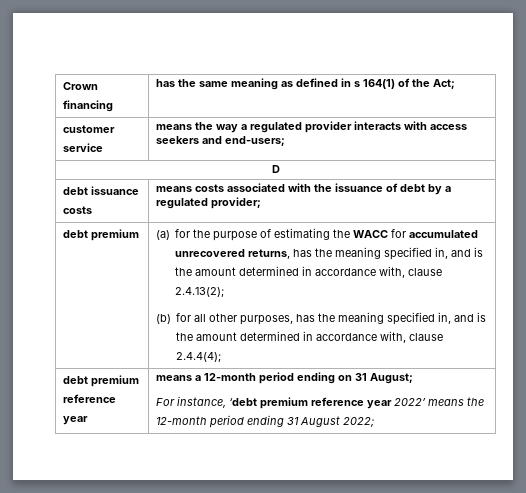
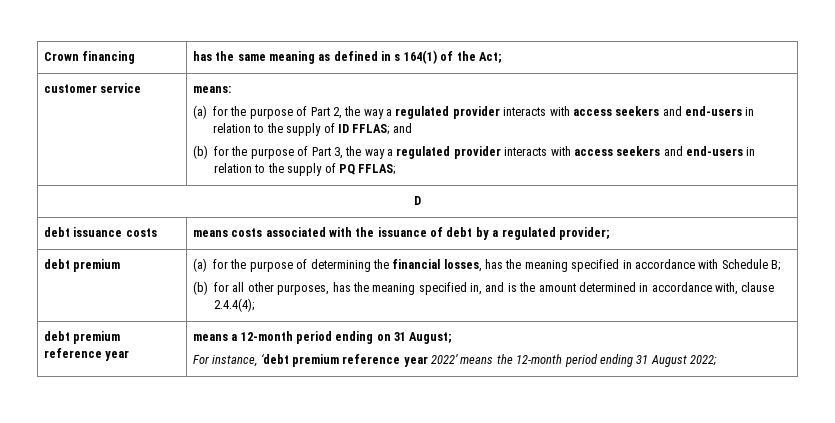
[155,124,192,130] means -> [192,86,231,93] [192,105,342,119] means: // (a) for the purpose of Part 2,
[224,136,285,146] end-users; -> [685,106,755,116] [213,123,412,136] [192,145,756,159] [214,163,396,176] end-users in relation to the supply of ID FFLAS; and // (b) for the purpose of Part 3, the way a regulated provider interacts with access seekers and end-users in relation to the supply of PQ FFLAS;
[274,228,479,240] [175,247,484,260] [175,266,443,278] [175,287,225,297] estimating the WACC for accumulated unrecovered returns, has the meaning specified in, and is the amount determined in accordance with, clause 2.4.13(2); -> [310,259,781,272] determining the financial losses, has the meaning specified in accordance with Schedule B;

